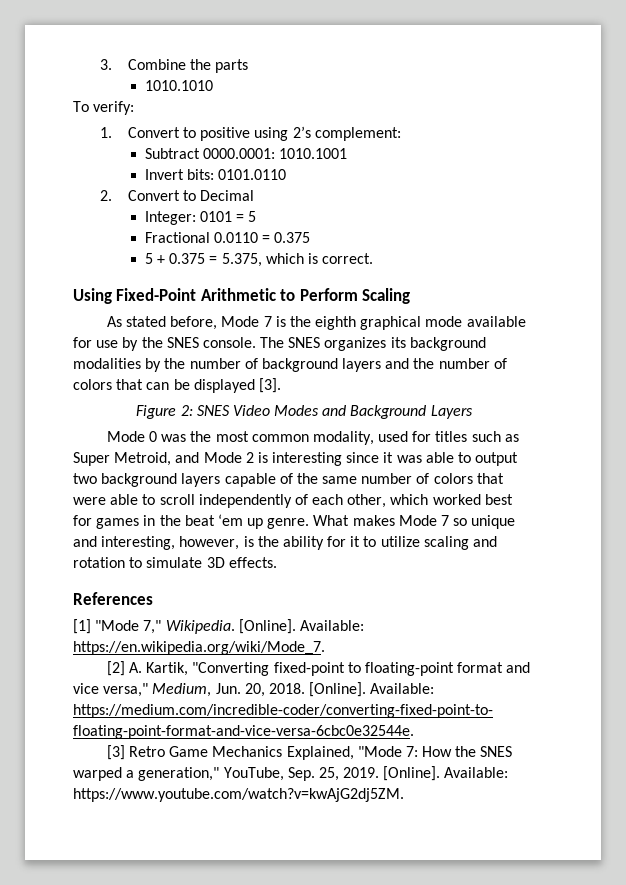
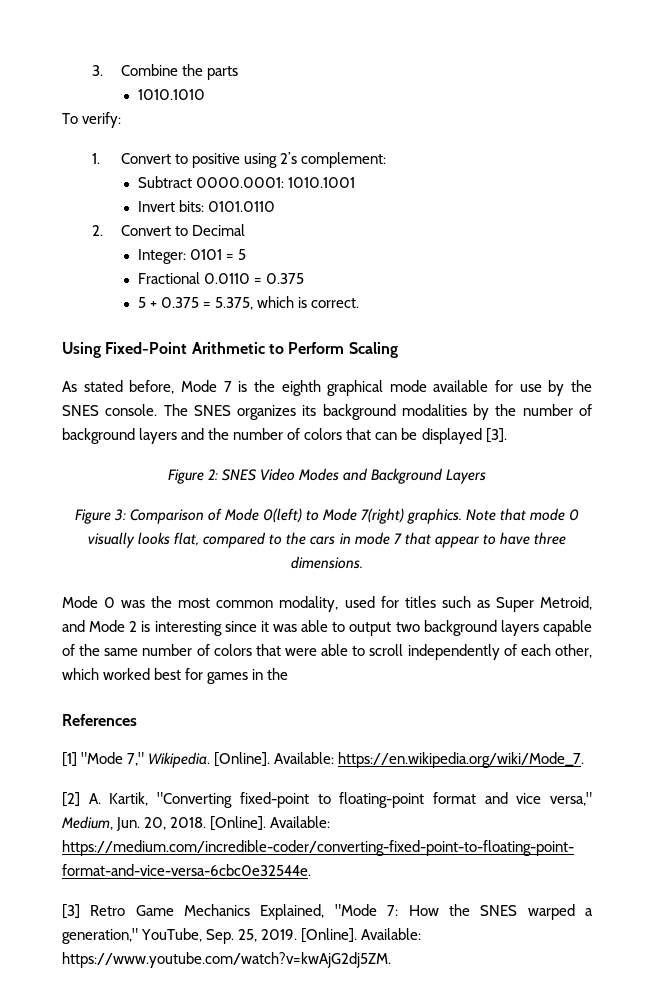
(473, 412) none -> [74,508,580,524] [88,532,566,548] [291,556,363,569] // Figure 3: Comparison of Mode 0(left) to Mode 7(right) graphics. Note that mode 0 visually looks flat, compared to the cars in mode 7 that appear to have three dimensions.
[184,514,516,529] [73,536,498,550] [73,557,277,568] beat ‘em up genre. What makes Mode 7 so unique and interesting, however, is the ability for it to utilize scaling and rotation to simulate 3D effects. -> (289, 674) none

